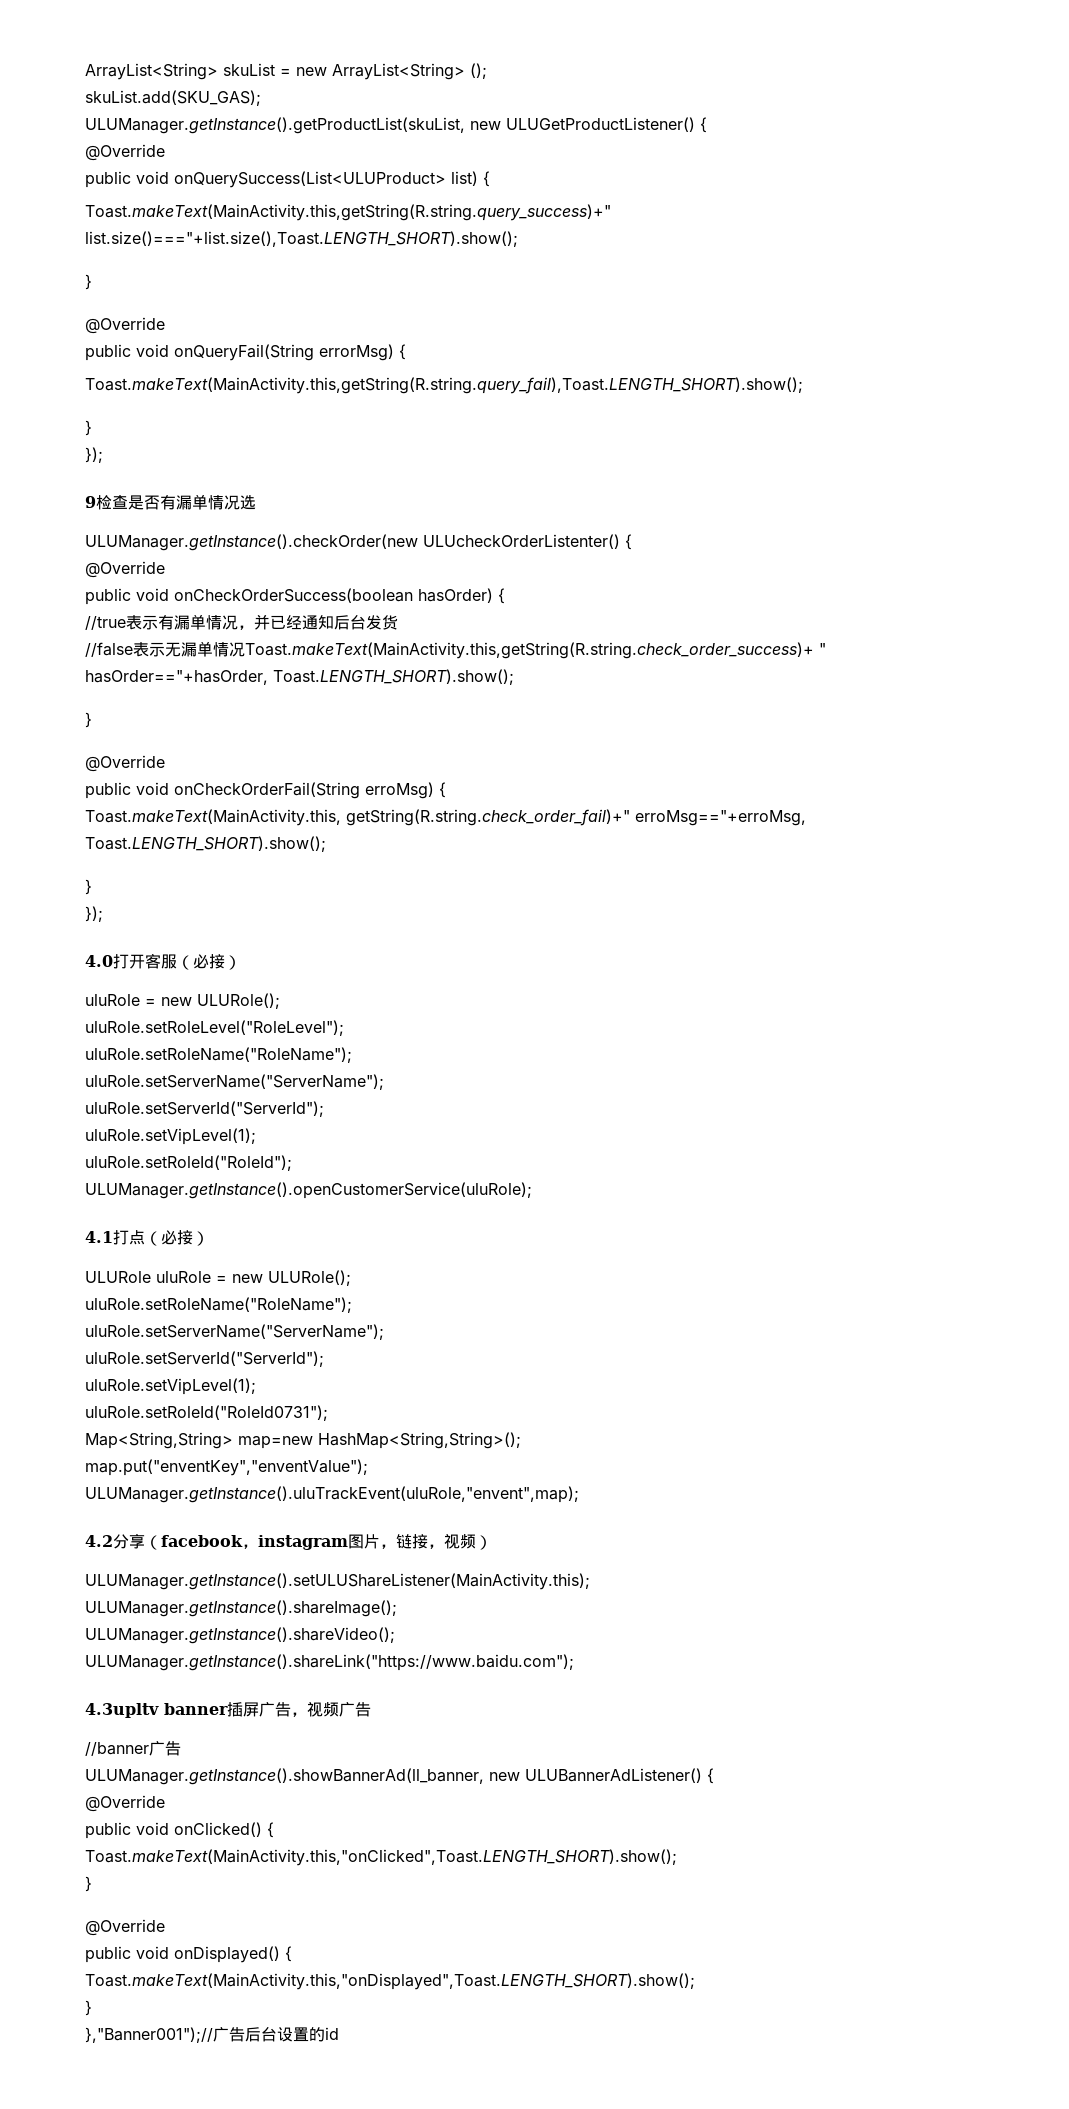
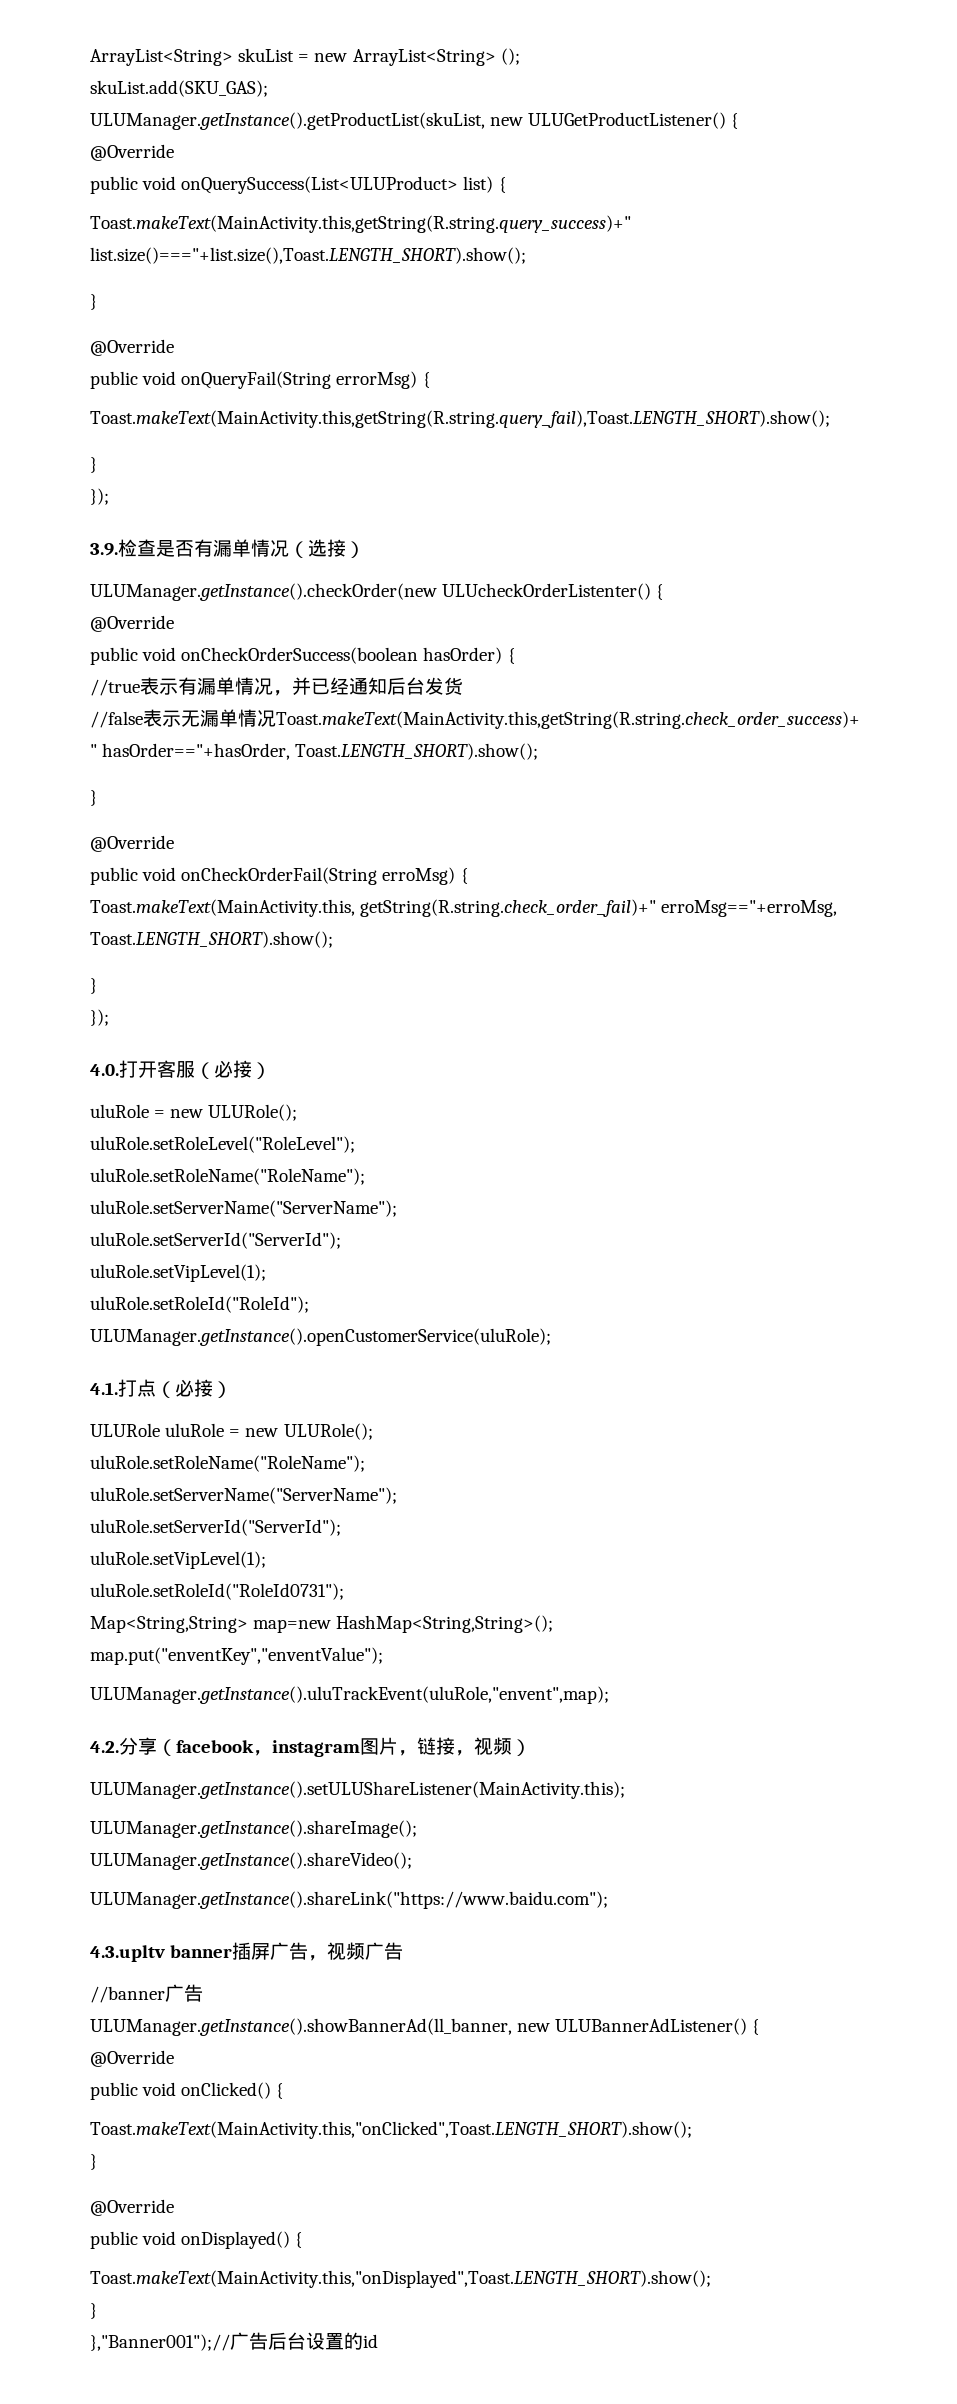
[85,496,96,508] 9 -> [90,543,118,556] 3.9.
(240, 502) none -> [289,541,308,558] （
(256, 502) none -> [327,539,365,558] 接）
[85,955,113,967] 4.0 -> [90,1064,119,1076] 4.0.
[85,1231,113,1243] 4.1 -> [90,1382,118,1395] 4.1.
[85,1535,113,1547] 4.2 -> [90,1741,119,1753] 4.2.
[85,1703,159,1718] 4.3upltv -> [90,1945,165,1962] 4.3.upltv

